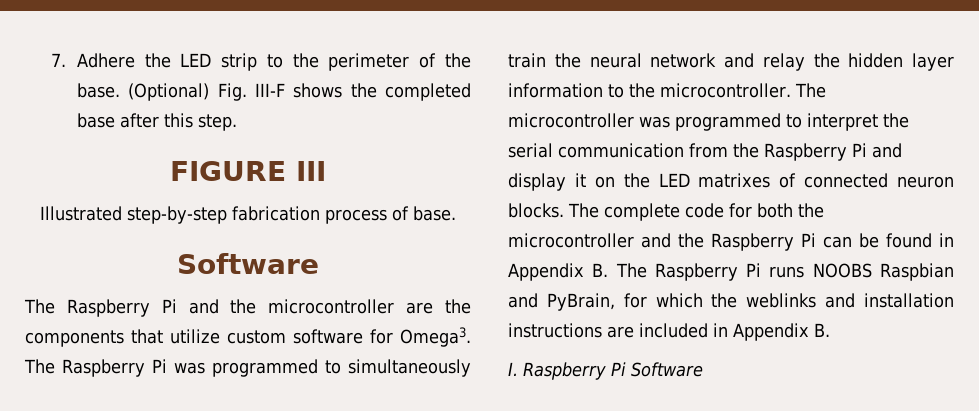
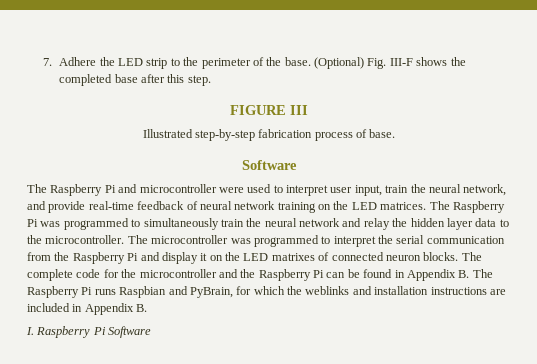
[230,299,471,314] [25,327,471,347] the microcontroller are the components that utilize custom software for Omega3. -> [139,184,507,196] [27,201,427,213] microcontroller were used to interpret user input, train the neural network, and provide real-time feedback of neural network training on the LED matrices.
[508,83,603,98] information -> [475,218,497,227] data
[757,203,793,218] both -> (119, 273) none
[812,263,872,278] NOOBS -> (116, 292) none

